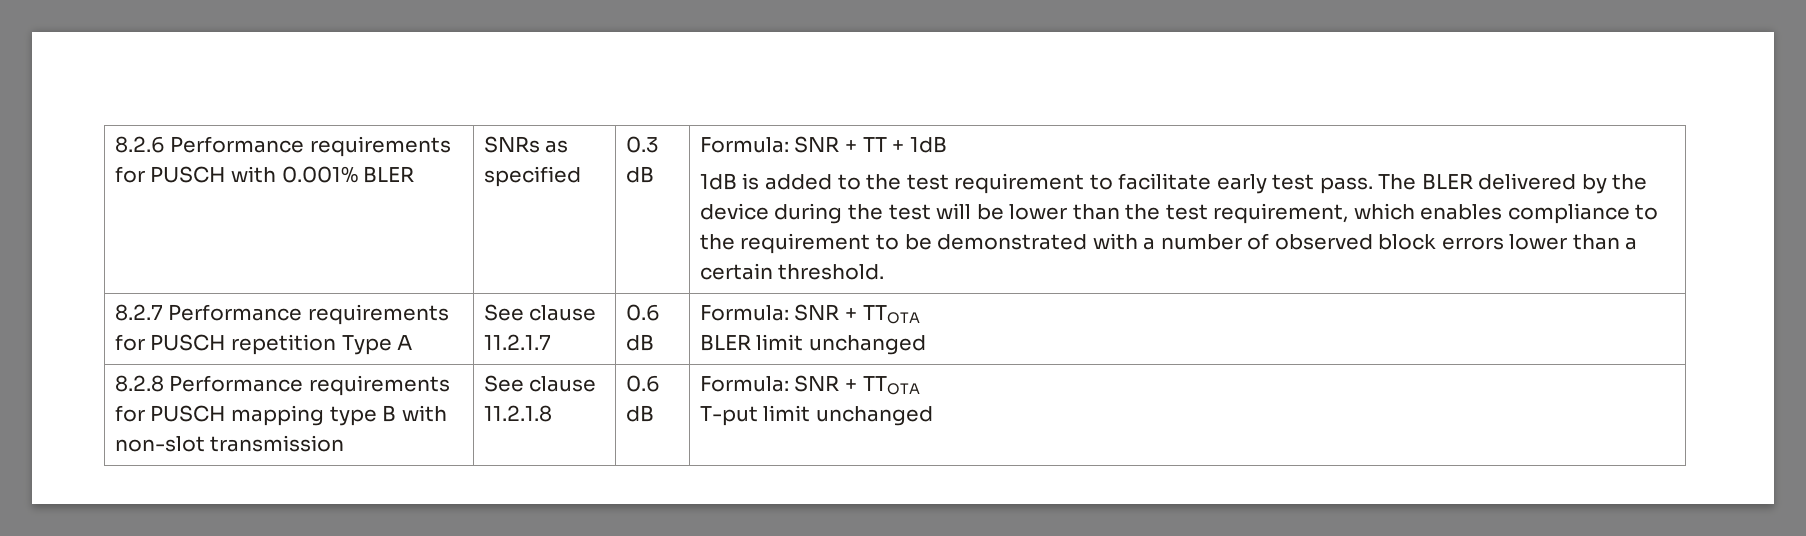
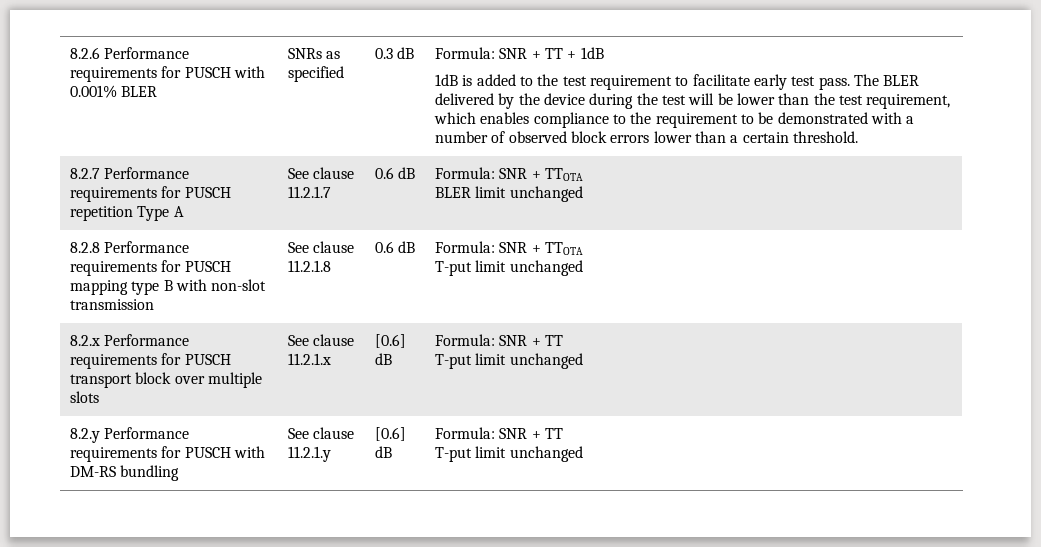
(933, 416) none -> [70,334,190,346] [70,353,231,369] [70,372,263,388] [70,391,100,403] [288,334,355,346] [288,353,332,365] [375,334,407,348] [375,353,393,365] [435,334,564,346] [435,353,583,369] [70,427,190,443] [70,446,266,462] [70,465,180,481] [288,427,355,439] [288,446,332,462] [375,427,407,441] [375,446,393,458] [435,427,564,439] [435,446,583,462] // 8.2.x Performance requirements for PUSCH transport block over multiple slots | See clause 11.2.1.x | [0.6] dB | Formula: SNR + TT // T-put limit unchanged // 8.2.y Performance requirements for PUSCH with DM-RS bundling | See clause 11.2.1.y | [0.6] dB | Formula: SNR + TT // T-put limit unchanged

